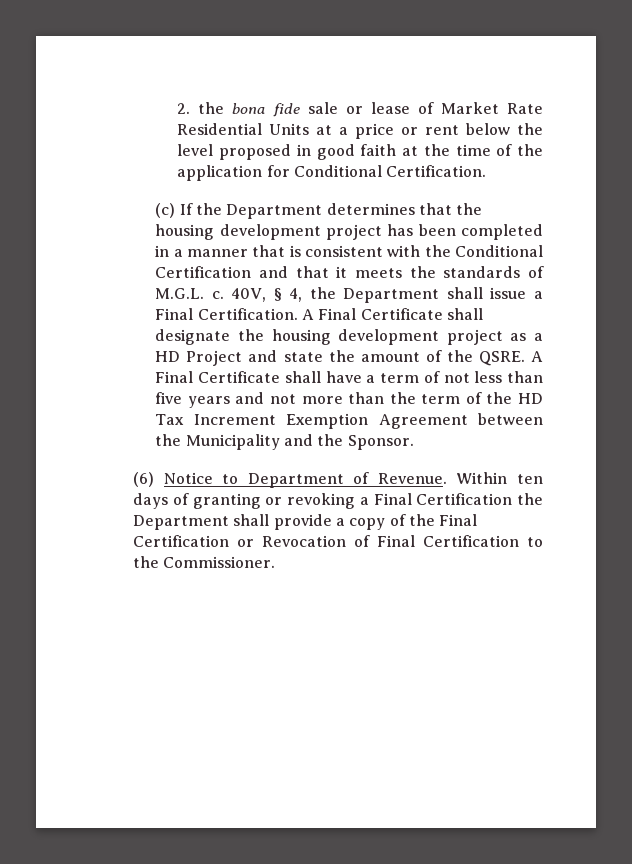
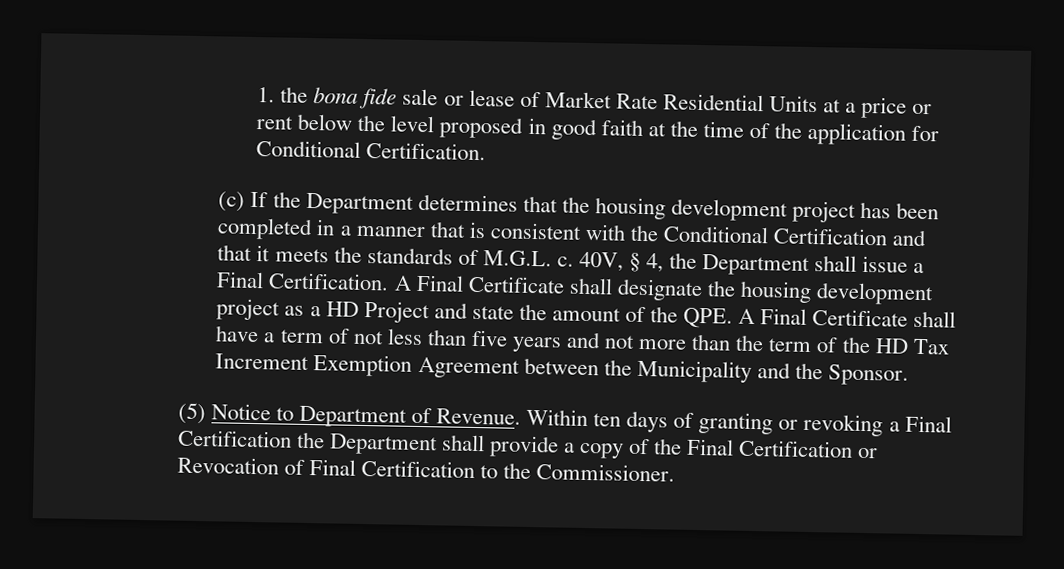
[177,103,191,114] 2. -> [257,87,276,103] 1.
[478,351,525,366] QSRE. -> [683,307,734,329] QPE.
[133,472,155,487] (6) -> [177,402,206,425] (5)

